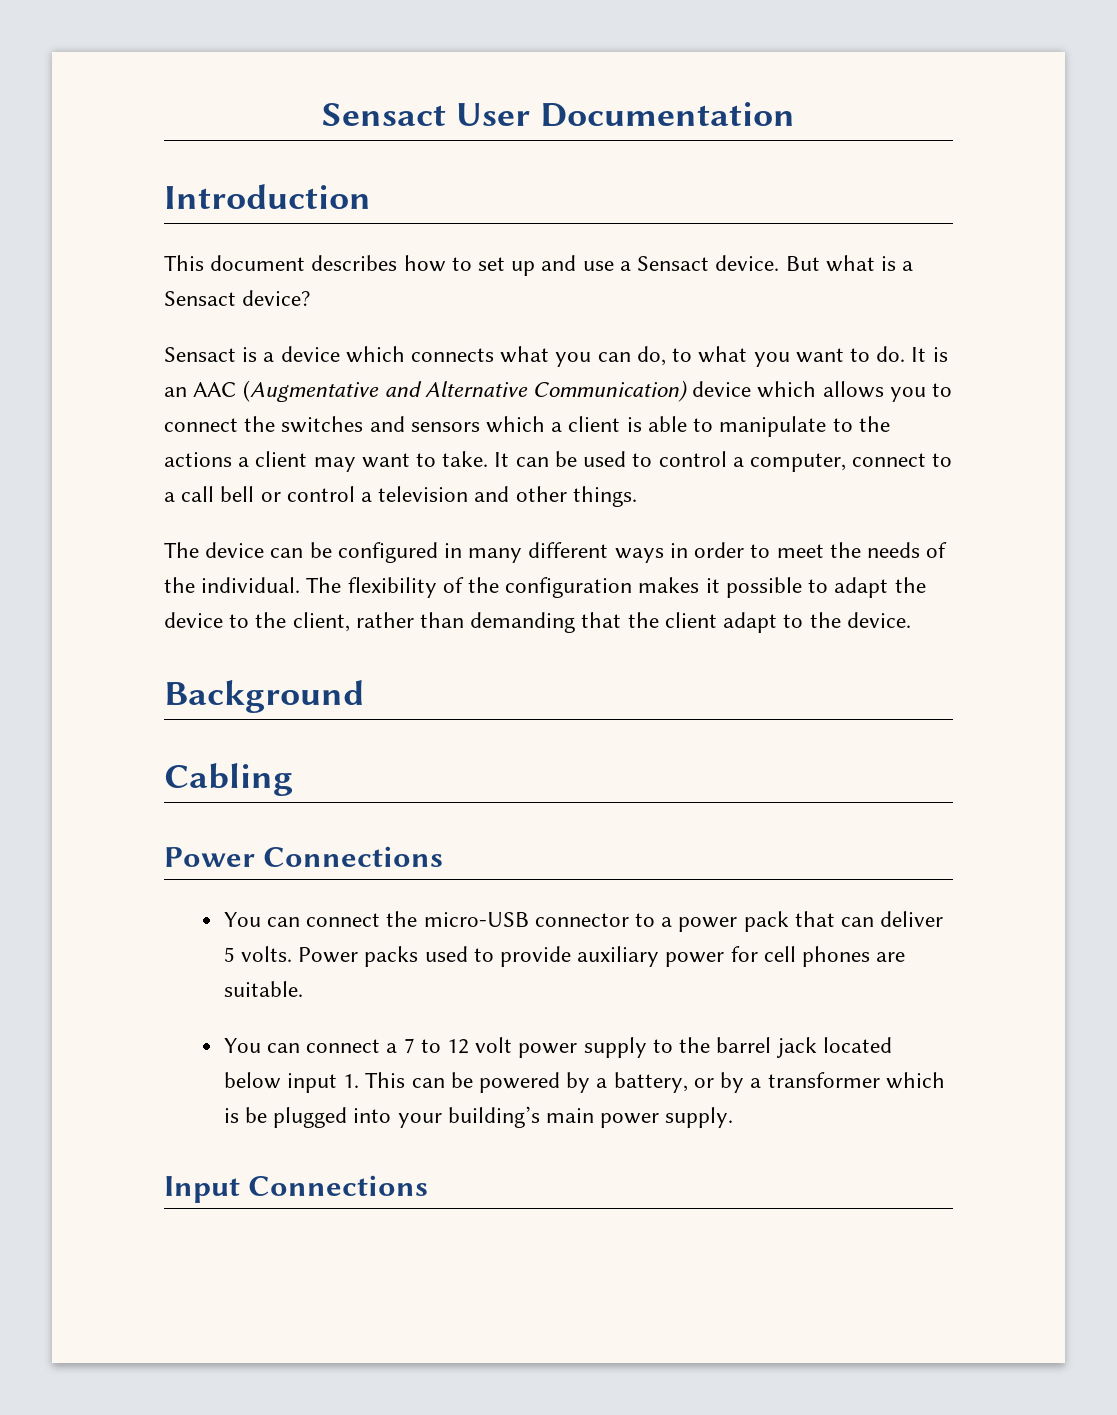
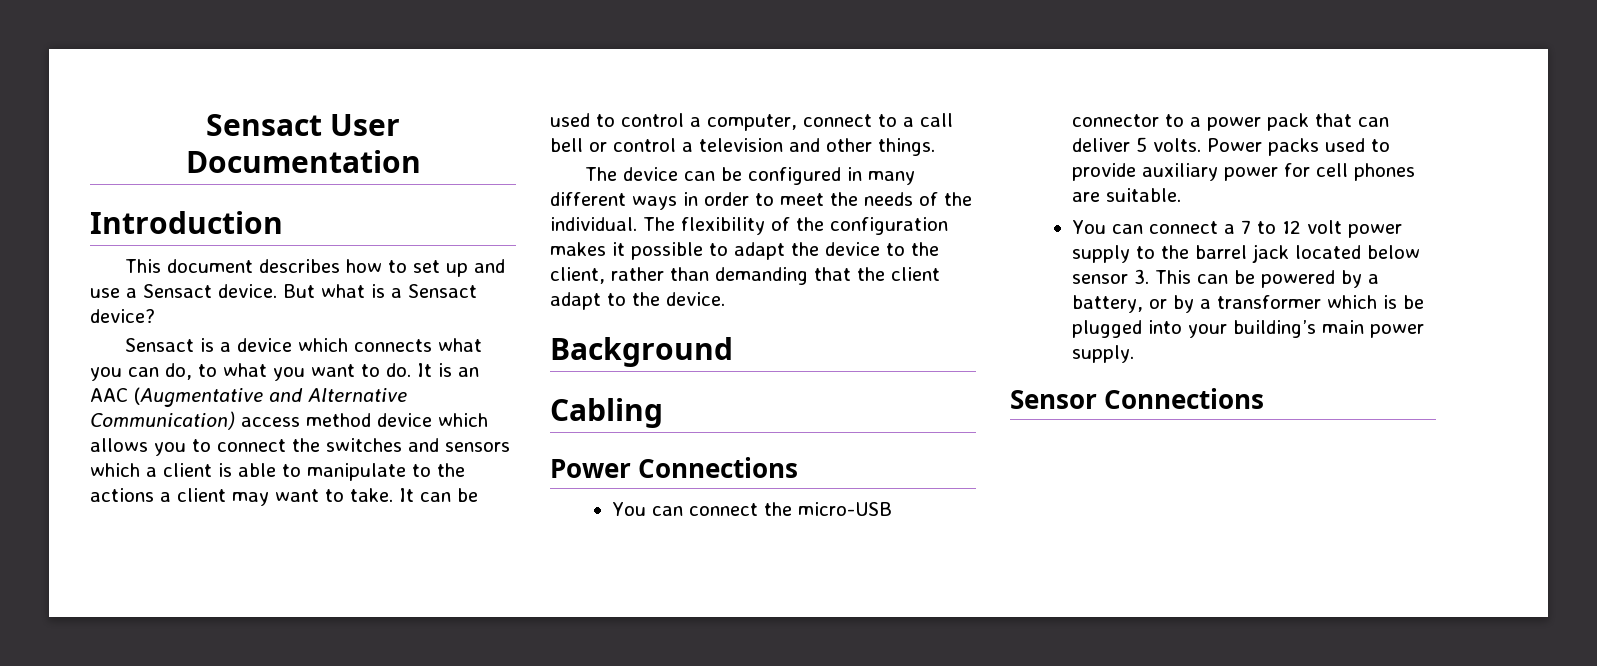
(689, 391) none -> [241,413,371,427] access method
[287,1073,360,1093] input 1. -> [1072,269,1150,284] sensor 3.
[164,1176,240,1203] Input -> [1010,390,1097,409] Sensor

